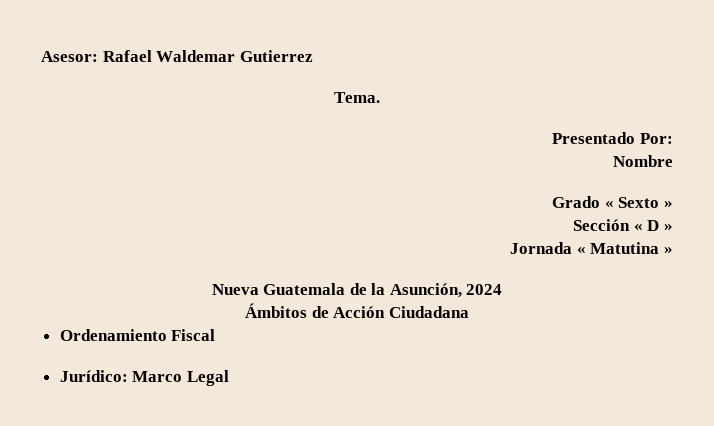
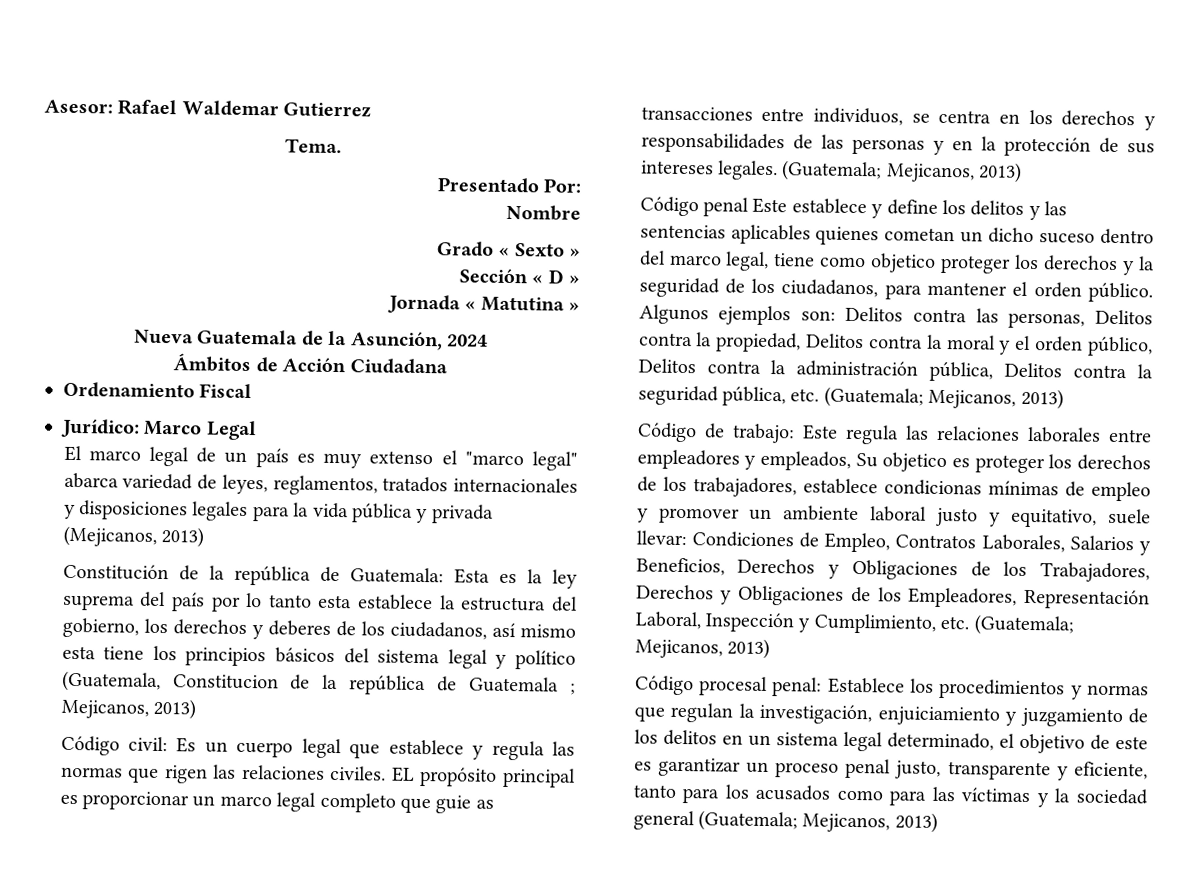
(229, 378) none -> [63,445,579,471] [63,472,578,496] [63,500,494,524] [62,525,204,548] [62,563,578,589] [61,591,579,612] [61,617,576,640] [61,645,576,670] [61,670,576,696] [60,698,196,720] [60,735,576,761] [60,764,577,788] [59,791,494,814] [640,106,1156,131] [640,132,1155,157] [640,160,1023,183] [639,196,1068,221] [639,224,1154,246] [638,250,1155,276] [638,277,1153,303] [638,304,1153,329] [638,332,1153,357] [637,358,1153,382] [637,385,1064,410] [636,422,1152,445] [636,449,1151,474] [636,476,1151,502] [636,505,1151,528] [635,530,1151,556] [635,557,1150,583] [635,584,1150,610] [634,611,1074,636] [634,638,770,660] [634,675,1149,700] [633,702,1148,728] [633,729,1148,754] [633,757,1148,781] [632,784,1148,808] [632,810,938,833] // El marco legal de un país es muy extenso el "marco legal" abarca variedad de leyes, reglamentos, tratados internacionales y disposiciones legales para la vida pública y privada (Mejicanos, 2013) // Constitución de la república de Guatemala: Esta es la ley suprema del país por lo tanto esta establece la estructura del gobierno, los derechos y deberes de los ciudadanos, así mismo esta tiene los principios básicos del sistema legal y político (Guatemala, Constitucion de la república de Guatemala ; Mejicanos, 2013) // Código civil: Es un cuerpo legal que establece y regula las normas que rigen las relaciones civiles. EL propósito principal es proporcionar un marco legal completo que guie as transacciones entre individuos, se centra en los derechos y responsabilidades de las personas y en la protección de sus intereses legales. (Guatemala; Mejicanos, 2013) // Código penal Este establece y define los delitos y las sentencias aplicables quienes cometan un dicho suceso dentro del marco legal, tiene como objetico proteger los derechos y la seguridad de los ciudadanos, para mantener el orden público. Algunos ejemplos son: Delitos contra las personas, Delitos contra la propiedad, Delitos contra la moral y el orden público, Delitos contra la administración pública, Delitos contra la seguridad pública, etc. (Guatemala; Mejicanos, 2013) // Código de trabajo: Este regula las relaciones laborales entre empleadores y empleados, Su objetico es proteger los derechos de los trabajadores, establece condicionas mínimas de empleo y promover un ambiente laboral justo y equitativo, suele llevar: Condiciones de Empleo, Contratos Laborales, Salarios y Beneficios, Derechos y Obligaciones de los Trabajadores, Derechos y Obligaciones de los Empleadores, Representación Laboral, Inspección y Cumplimiento, etc. (Guatemala; Mejicanos, 2013) // Código procesal penal: Establece los procedimientos y normas que regulan la investigación, enjuiciamiento y juzgamiento de los delitos en un sistema legal determinado, el objetivo de este es garantizar un proceso penal justo, transparente y eficiente, tanto para los acusados como para las víctimas y la sociedad general (Guatemala; Mejicanos, 2013)

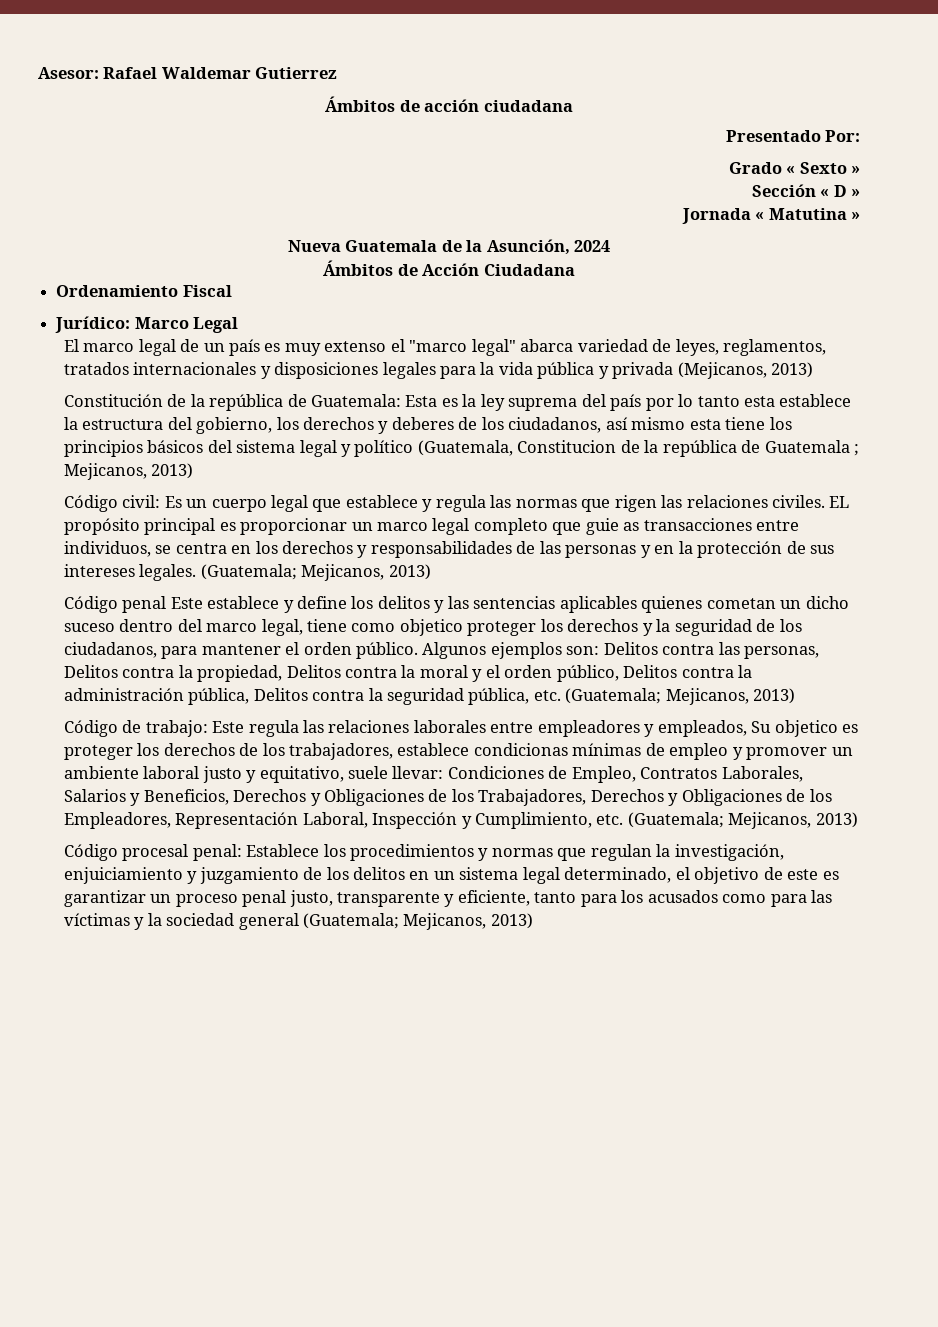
[284,138,342,154] Tema. -> [325,96,573,112] Ámbitos de acción ciudadana
[506,204,581,221] // Nombre -> (861, 136) none

